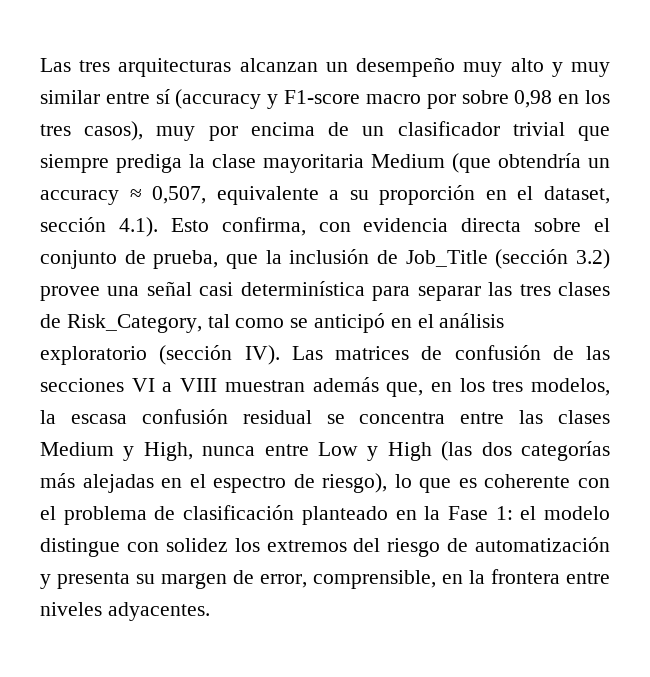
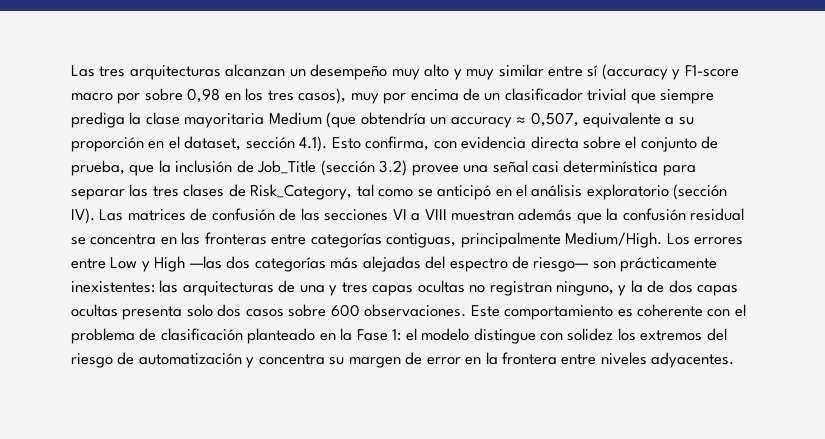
[386,378,610,397] [40,409,610,424] [40,442,256,461] que, en los tres modelos, la escasa confusión residual se concentra entre las clases Medium y High, nunca -> [576,208,745,224] [71,232,744,248] que la confusión residual se concentra en las fronteras entre categorías contiguas, principalmente Medium/High. Los errores
[441,441,473,461] (las -> [189,256,222,269] —las
[161,473,452,493] en el espectro de riesgo), lo que -> [425,256,718,272] [71,280,739,296] [71,304,614,320] del espectro de riesgo— son prácticamente inexistentes: las arquitecturas de una y tres capas ocultas no registran ninguno, y la de dos capas ocultas presenta solo dos casos sobre 600 observaciones. Este comportamiento
[56,572,130,589] presenta -> [258,354,325,365] concentra
[260,570,436,589] error, comprensible, -> [426,357,461,365] error

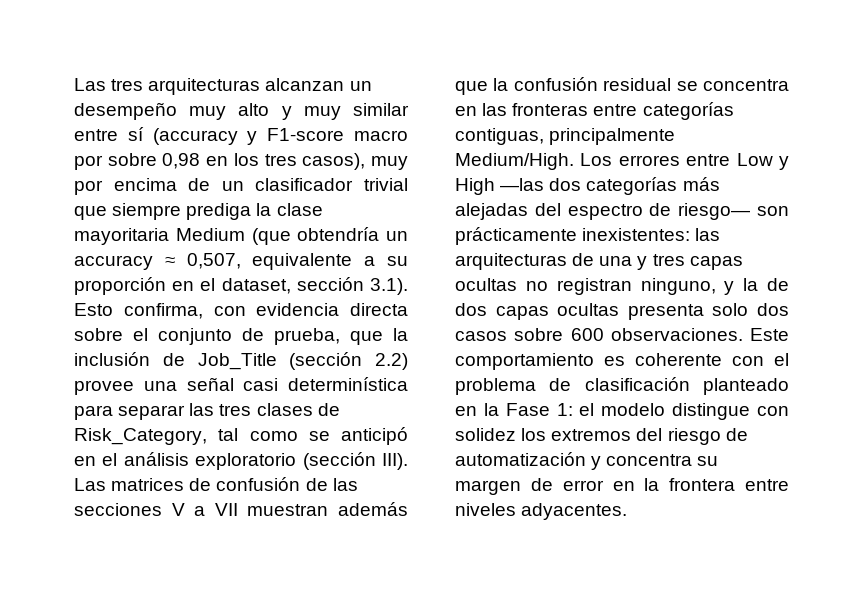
[299,136,328,152] 4.1). -> [370,278,409,295] 3.1).
[379,160,408,176] 3.2) -> [375,353,408,370] 2.2)
[71,208,95,224] IV). -> [382,453,408,470] III).
[392,209,447,221] VI a VIII -> [171,503,238,516] V a VII

